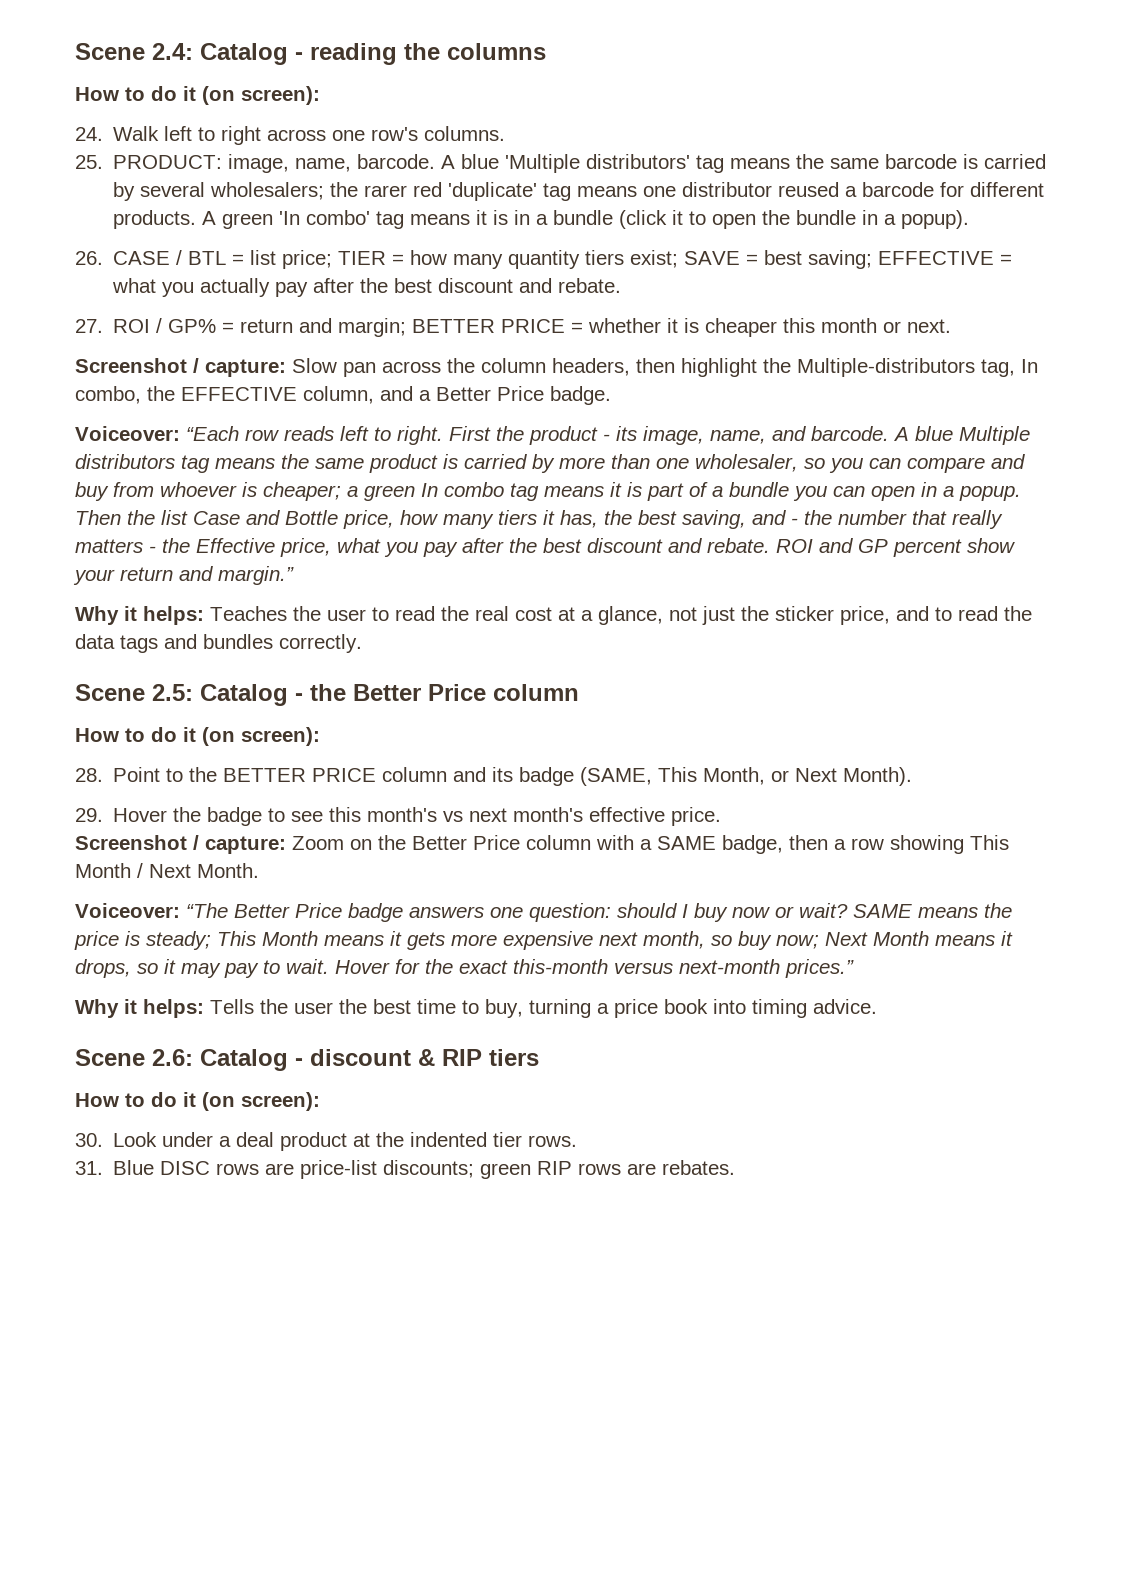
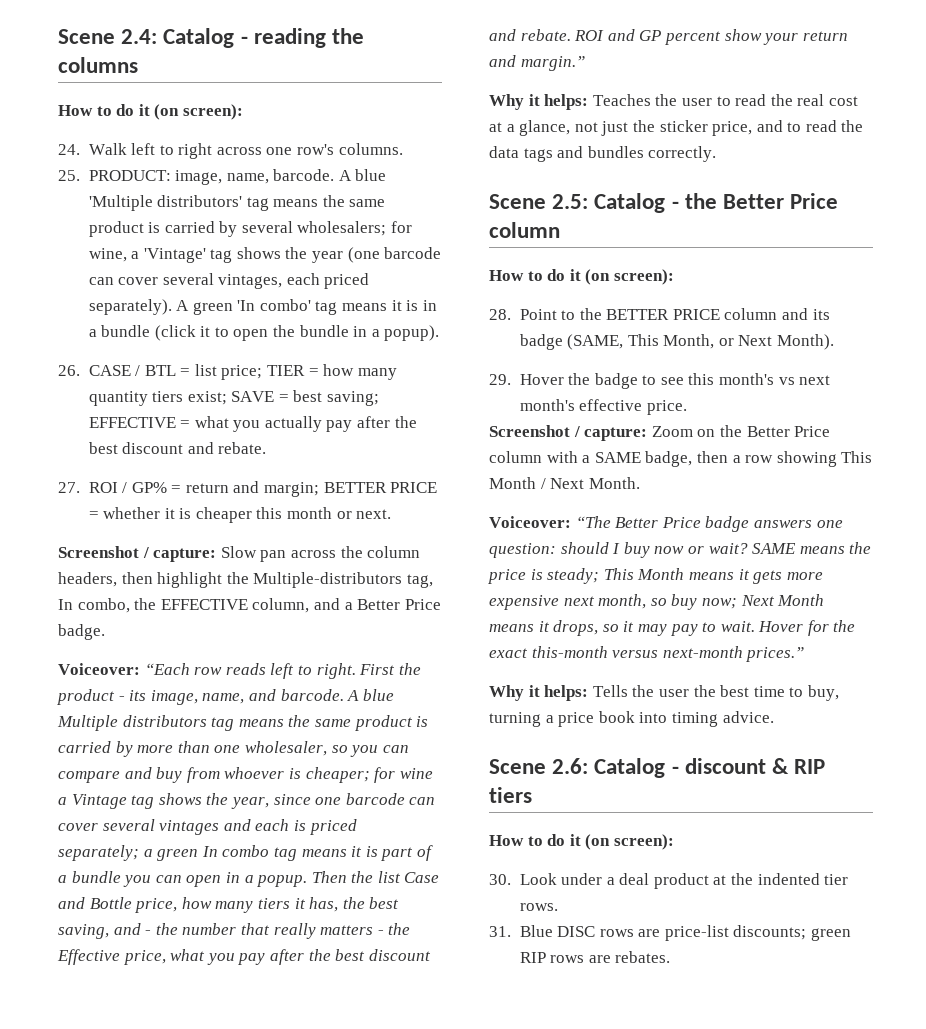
[885,154,958,169] barcode -> [88,221,144,237] product
[330,182,1045,201] [113,210,197,229] the rarer red 'duplicate' tag means one distributor reused a barcode for different products. -> [391,221,413,233] [88,247,442,263] [88,273,370,289] [88,299,172,315] for wine, a 'Vintage' tag shows the year (one barcode can cover several vintages, each priced separately).
(341, 491) none -> [374,767,433,783] [58,793,436,809] [58,819,357,835] [58,845,139,861] for wine a Vintage tag shows the year, since one barcode can cover several vintages and each is priced separately;

